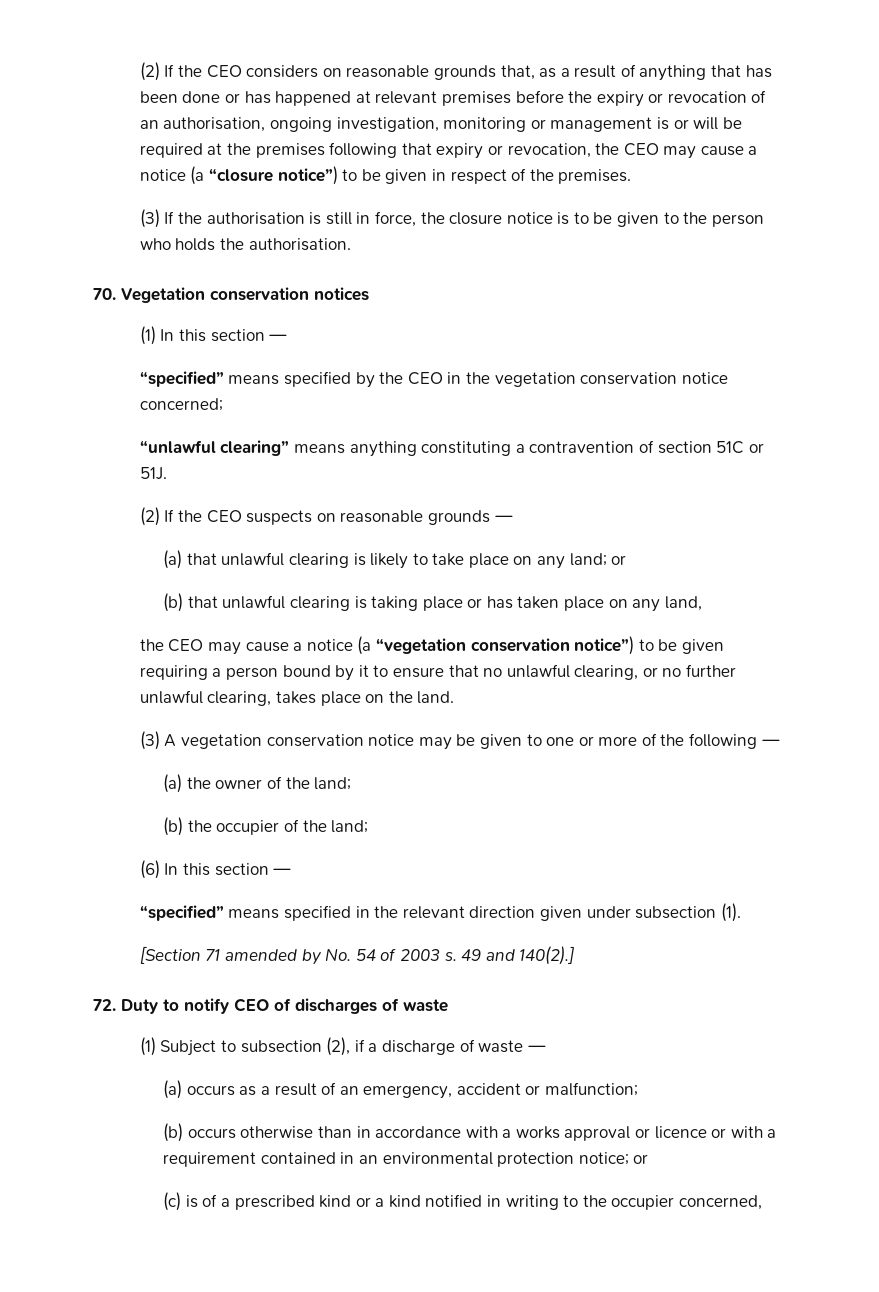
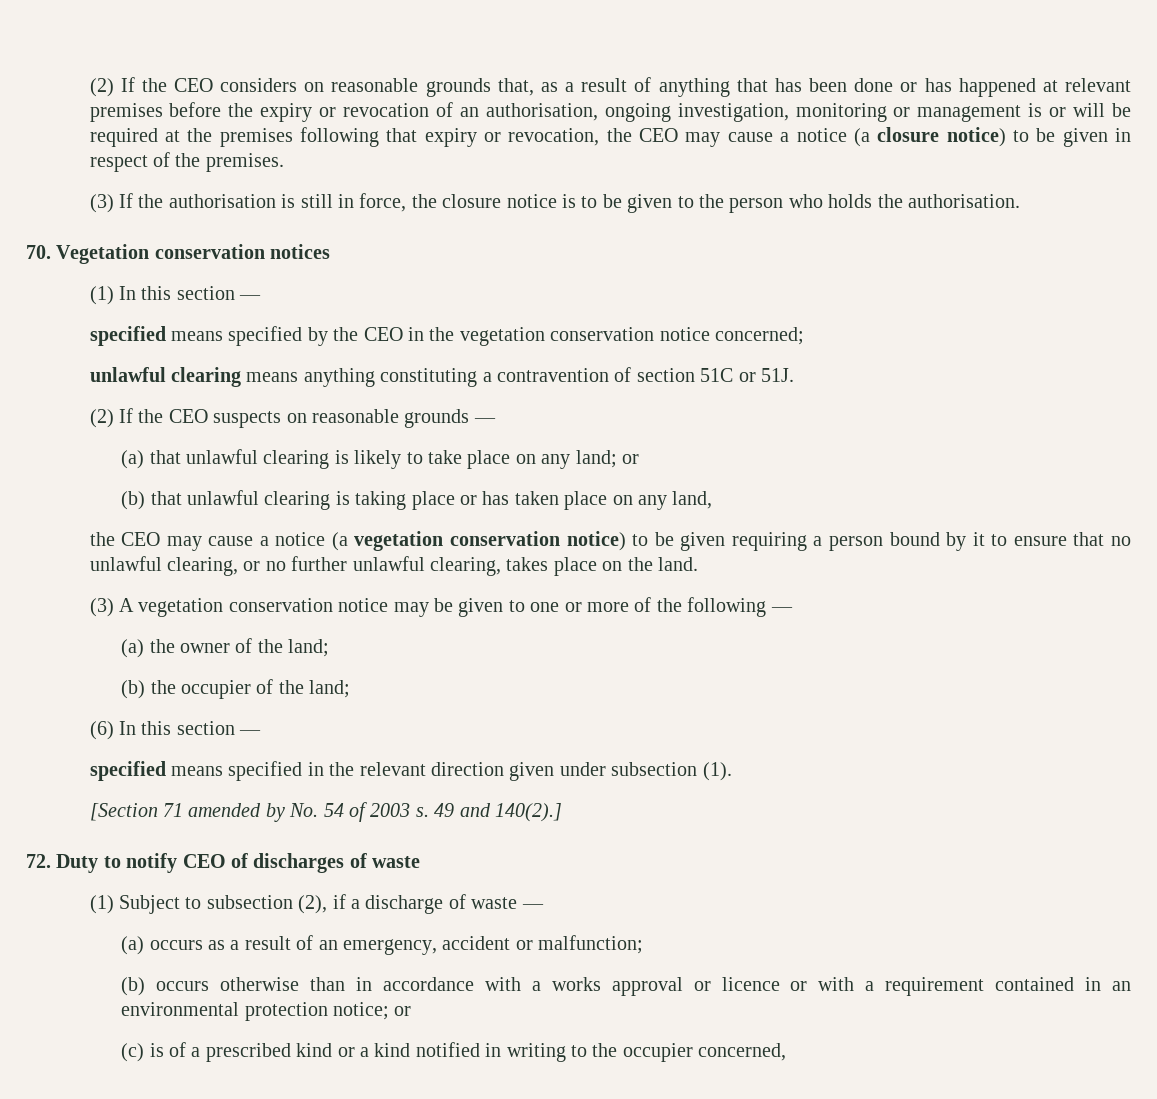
[208,166,338,185] “closure notice”) -> [877,127,1006,147] closure notice)
[139,371,224,387] “specified” -> [89,326,166,346] specified
[139,440,290,456] “unlawful clearing” -> [89,367,241,387] unlawful clearing
[375,636,635,655] “vegetation conservation notice”) -> [354,531,626,551] vegetation conservation notice)
[139,905,224,921] “specified” -> [89,761,166,781] specified

